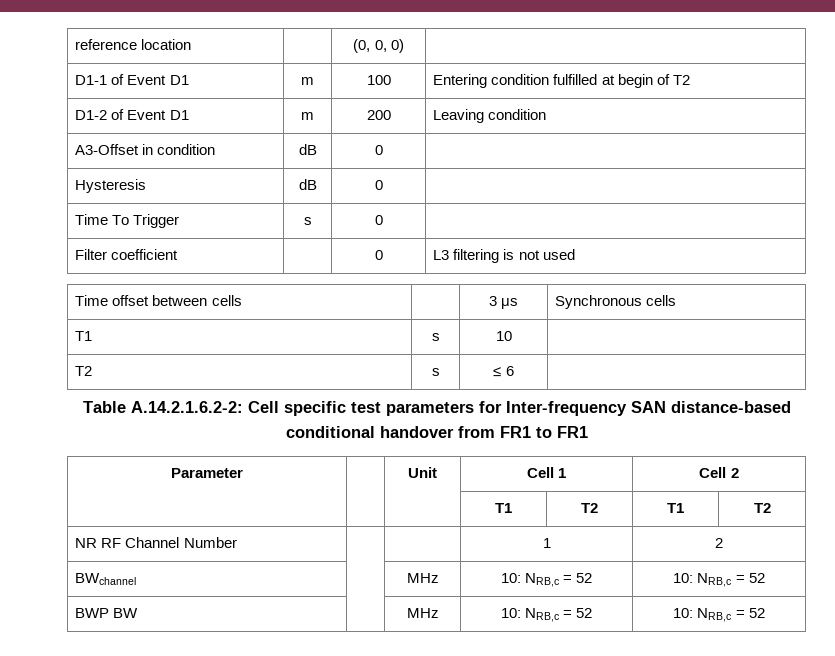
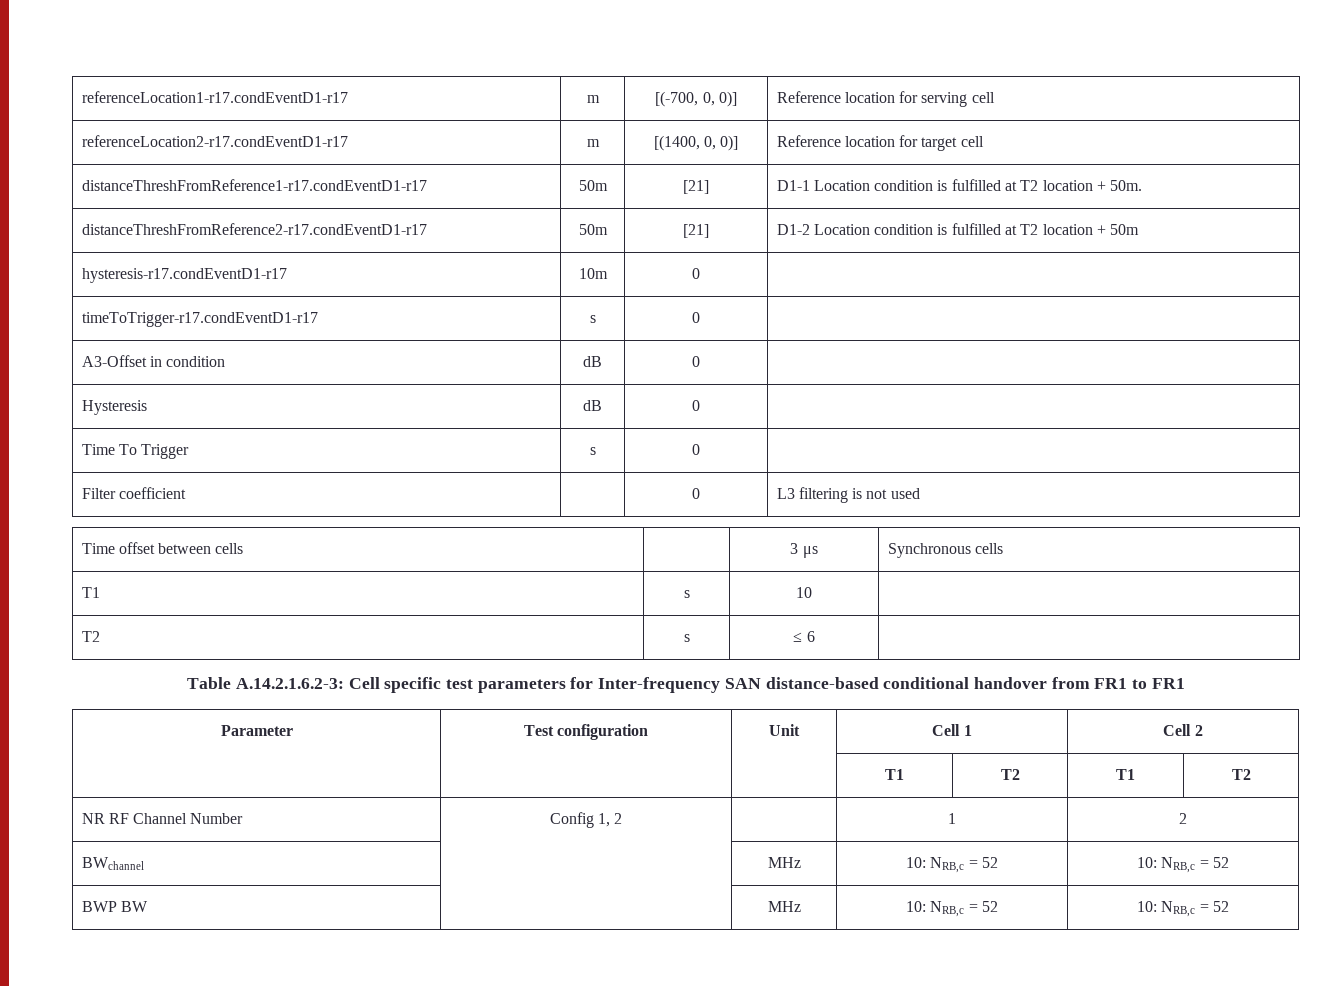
[75,39,192,50] [353,39,404,53] [75,74,189,85] [301,77,314,85] [366,75,391,85] [433,74,690,88] [75,109,189,120] [301,112,314,120] [366,110,391,120] [433,109,547,123] reference location | | (0, 0, 0) | // D1-1 of Event D1 | m | 100 | Entering condition fulfilled at begin of T2 // D1-2 of Event D1 | m | 200 | Leaving condition -> [81,91,348,103] [586,95,600,103] [655,91,737,107] [776,91,995,107] [81,135,348,147] [586,139,600,147] [653,135,739,151] [776,135,984,151] [81,179,427,191] [578,180,608,191] [683,180,709,194] [776,179,1143,191] [81,223,427,235] [578,224,608,235] [683,224,709,238] [776,223,1140,235] [81,268,287,283] [578,268,608,279] [692,268,700,279] [81,312,318,327] [589,315,596,323] [692,312,700,323] referenceLocation1-r17.condEventD1-r17 | m | [(-700, 0, 0)] | Reference location for serving cell // referenceLocation2-r17.condEventD1-r17 | m | [(1400, 0, 0)] | Reference location for target cell // distanceThreshFromReference1-r17.condEventD1-r17 | 50m | [21] | D1-1 Location condition is fulfilled at T2 location + 50m. // distanceThreshFromReference2-r17.condEventD1-r17 | 50m | [21] | D1-2 Location condition is fulfilled at T2 location + 50m // hysteresis-r17.condEventD1-r17 | 10m | 0 | // timeToTrigger-r17.condEventD1-r17 | s | 0 |
[130,401,243,413] A.14.2.1.6.2-2: -> [235,678,344,689] A.14.2.1.6.2-3:
(243, 473) none -> [523,724,649,740] Test configuration
(237, 542) none -> [549,812,623,828] Config 1, 2

